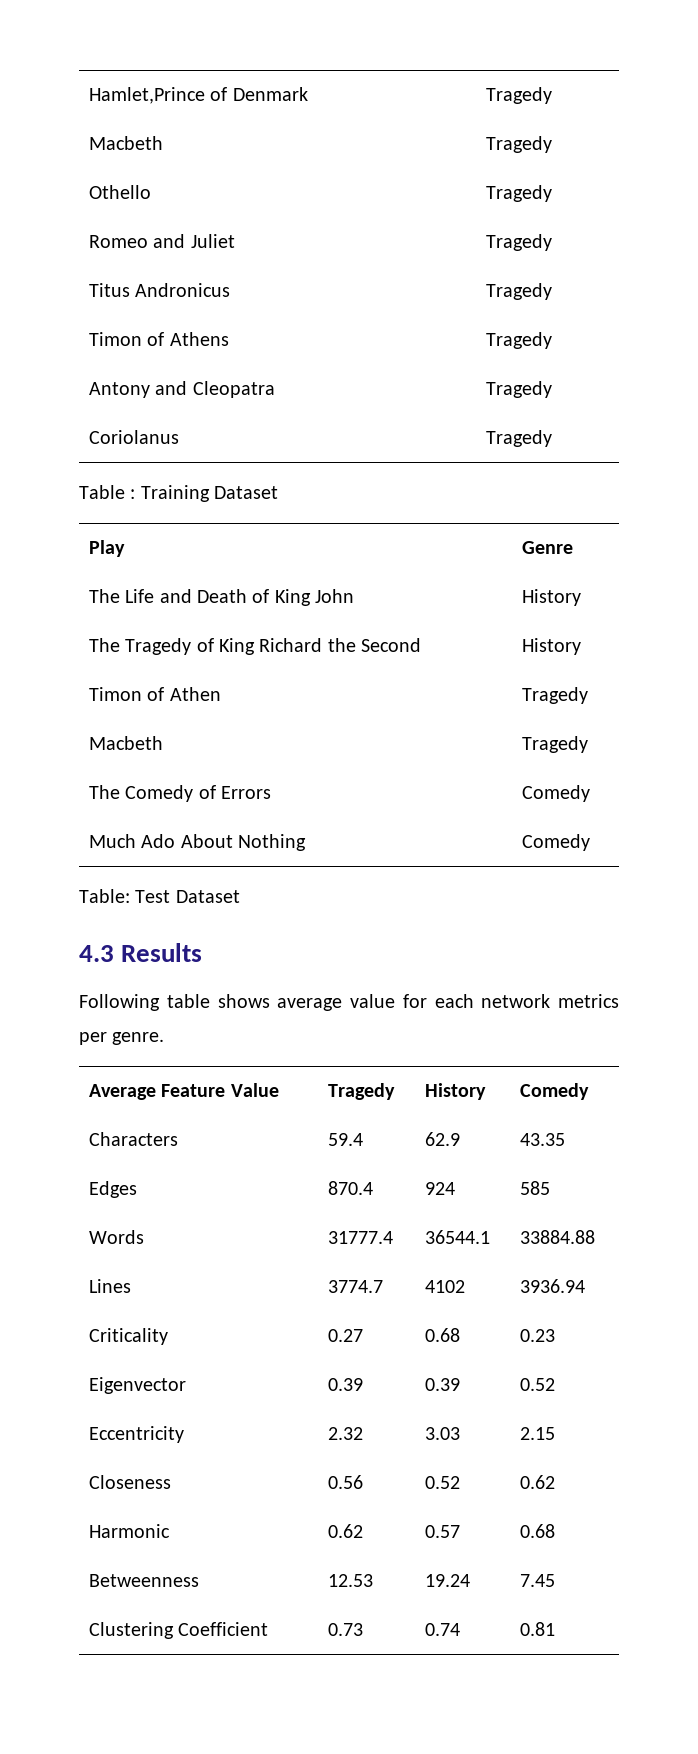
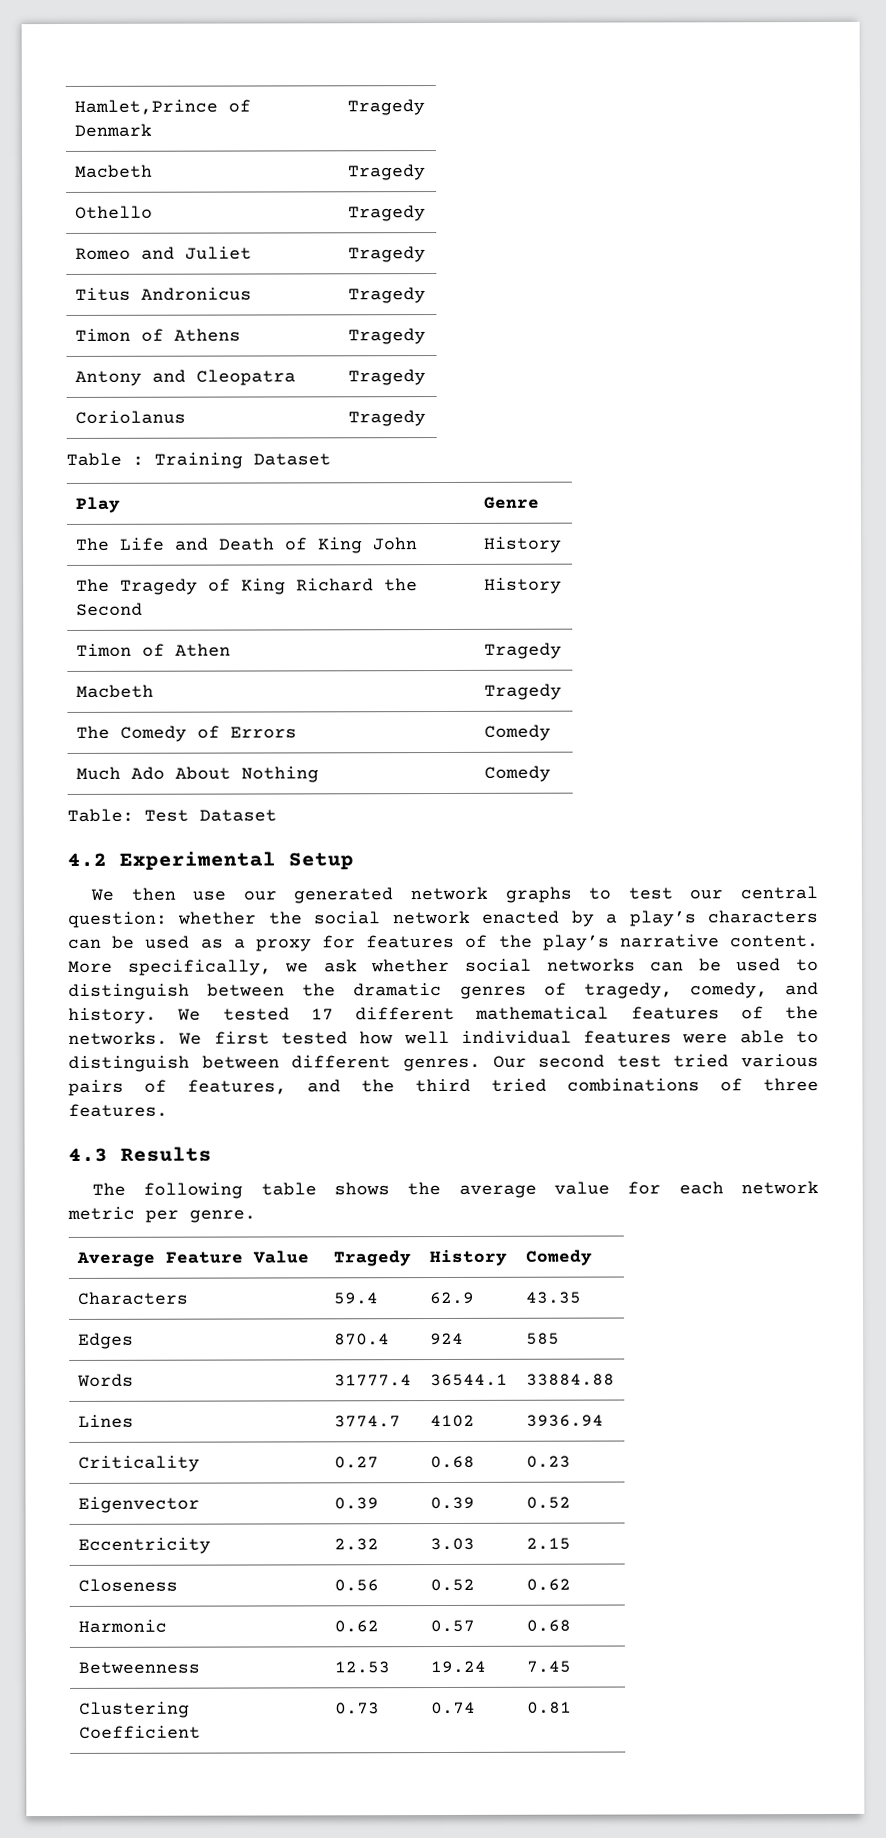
(240, 896) none -> [67,851,354,870] [90,886,819,904] [67,910,820,928] [68,934,819,952] [68,958,820,976] [68,982,819,1000] [68,1006,819,1024] [68,1030,819,1045] [68,1054,819,1072] [68,1078,819,1096] [68,1103,168,1117] // 4.2 Experimental Setup // We then use our generated network graphs to test our central question: whether the social network enacted by a play’s characters can be used as a proxy for features of the play’s narrative content. More specifically, we ask whether social networks can be used to distinguish between the dramatic genres of tragedy, comedy, and history. We tested 17 different mathematical features of the networks. We first tested how well individual features were able to distinguish between different genres. Our second test tried various pairs of features, and the third tried combinations of three features.
[79,994,160,1011] Following -> [92,1182,244,1199] The following
(270, 1001) none -> [407,1182,442,1196] the
[558,994,619,1008] metrics -> [67,1206,135,1220] metric

